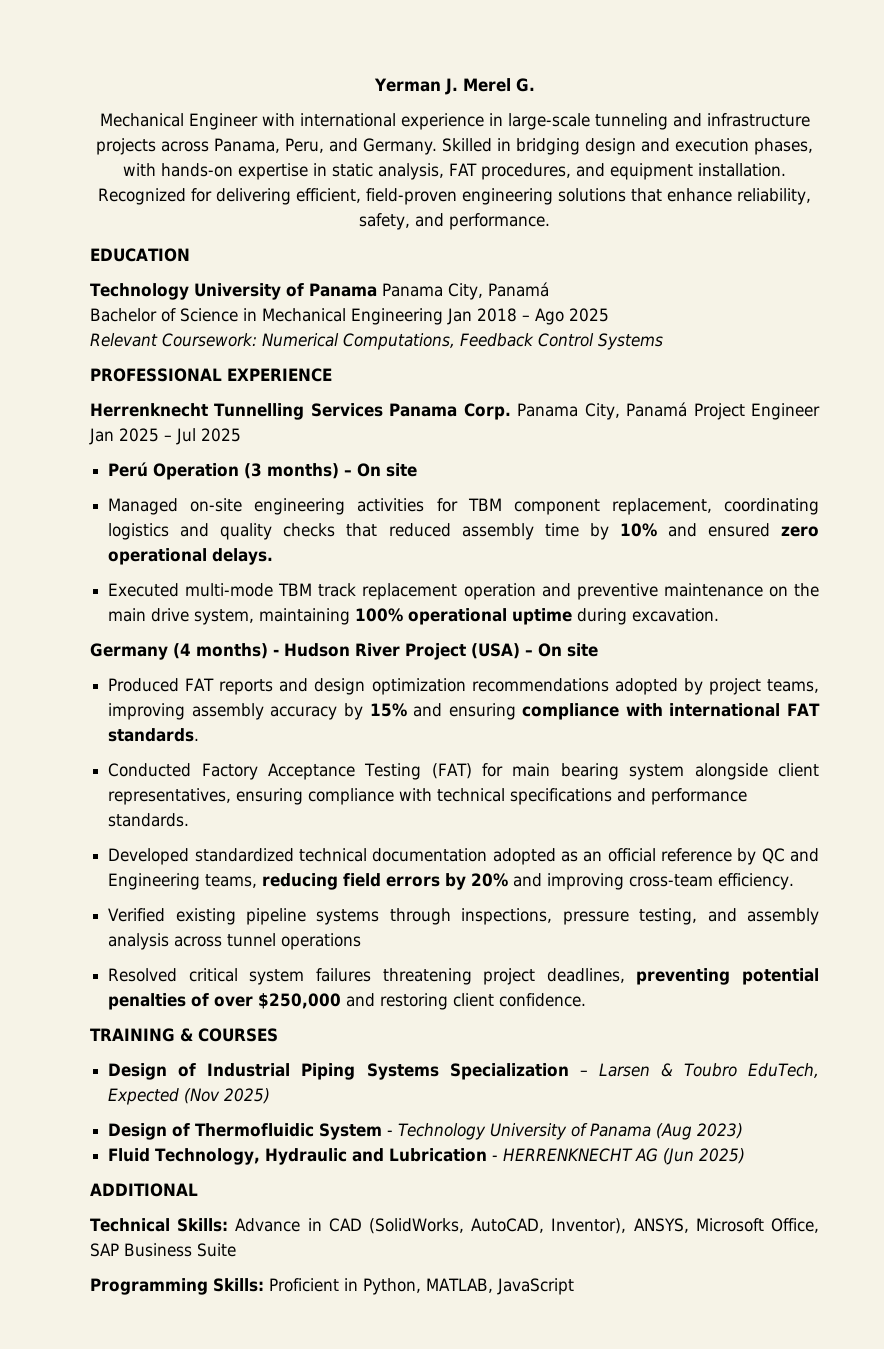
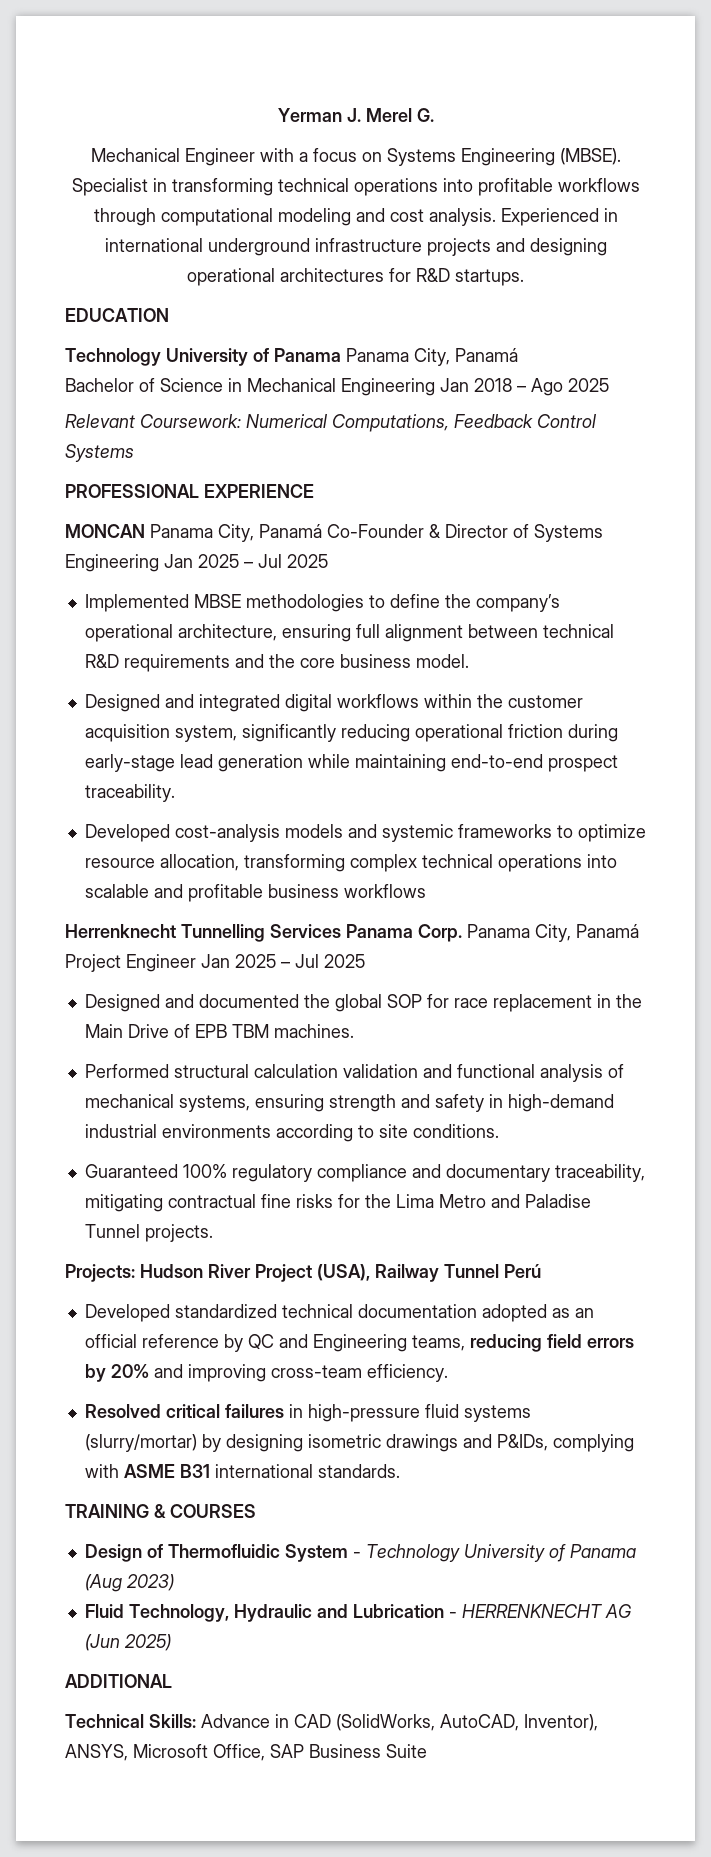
[299,113,810,130] [95,138,814,155] [122,163,787,180] [98,188,811,205] [359,213,550,230] international experience in large-scale tunneling and infrastructure projects across Panama, Peru, and Germany. Skilled in bridging design and execution phases, with hands-on expertise in static analysis, FAT procedures, and equipment installation. Recognized for delivering efficient, field-proven engineering solutions that enhance reliability, safety, and performance. -> [298,148,621,166] [71,178,640,196] [93,208,618,226] [104,238,607,256] [187,268,524,286] a focus on Systems Engineering (MBSE). Specialist in transforming technical operations into profitable workflows through computational modeling and cost analysis. Experienced in international underground infrastructure projects and designing operational architectures for R&D startups.
(332, 375) none -> [65,524,603,542] [65,554,328,572] [84,594,560,612] [84,624,614,642] [84,654,469,672] [84,694,583,712] [84,724,618,742] [84,754,618,772] [84,784,175,802] [84,824,646,842] [84,854,617,872] [84,884,426,902] // MONCAN Panama City, Panamá Co-Founder & Director of Systems Engineering Jan 2025 – Jul 2025 // Implemented MBSE methodologies to define the company’s operational architecture, ensuring full alignment between technical R&D requirements and the core business model. // Designed and integrated digital workflows within the customer acquisition system, significantly reducing operational friction during early-stage lead generation while maintaining end-to-end prospect traceability. // Developed cost-analysis models and systemic frameworks to optimize resource allocation, transforming complex technical operations into scalable and profitable business workflows
[108,462,418,480] [108,498,819,515] [108,523,819,540] [108,548,274,565] [108,583,819,600] [108,608,720,625] [90,643,598,660] [108,678,819,695] [108,703,821,720] [108,728,200,742] [108,763,819,780] [108,788,748,805] [108,813,190,827] Perú Operation (3 months) – On site // Managed on-site engineering activities for TBM component replacement, coordinating logistics and quality checks that reduced assembly time by 10% and ensured zero operational delays. // Executed multi-mode TBM track replacement operation and preventive maintenance on the main drive system, maintaining 100% operational uptime during excavation. // Germany (4 months) - Hudson River Project (USA) – On site // Produced FAT reports and design optimization recommendations adopted by project teams, improving assembly accuracy by 15% and ensuring compliance with international FAT standards. // Conducted Factory Acceptance Testing (FAT) for main bearing system alongside client representatives, ensuring compliance with technical specifications and performance standards. -> [84,994,642,1012] [84,1024,354,1038] [84,1064,624,1082] [84,1094,614,1112] [84,1124,499,1142] [84,1164,645,1182] [84,1194,591,1212] [84,1224,213,1242] [65,1264,541,1282] Designed and documented the global SOP for race replacement in the Main Drive of EPB TBM machines. // Performed structural calculation validation and functional analysis of mechanical systems, ensuring strength and safety in high-demand industrial environments according to site conditions. // Guaranteed 100% regulatory compliance and documentary traceability, mitigating contractual fine risks for the Lima Metro and Paladise Tunnel projects. // Projects: Hudson River Project (USA), Railway Tunnel Perú
[108,908,819,925] [108,933,362,950] [108,968,819,985] [108,993,587,1010] [90,1028,278,1042] [108,1063,820,1080] [108,1088,271,1105] Verified existing pipeline systems through inspections, pressure testing, and assembly analysis across tunnel operations // Resolved critical system failures threatening project deadlines, preventing potential penalties of over $250,000 and restoring client confidence. // TRAINING & COURSES // Design of Industrial Piping Systems Specialization – Larsen & Toubro EduTech, Expected (Nov 2025) -> [84,1404,531,1422] [84,1434,634,1452] [84,1464,400,1478] [65,1504,256,1518] Resolved critical failures in high-pressure fluid systems (slurry/mortar) by designing isometric drawings and P&IDs, complying with ASME B31 international standards. // TRAINING & COURSES
[90,1278,574,1295] // Programming Skills: Proficient in Python, MATLAB, JavaScript -> (427, 1751) none

